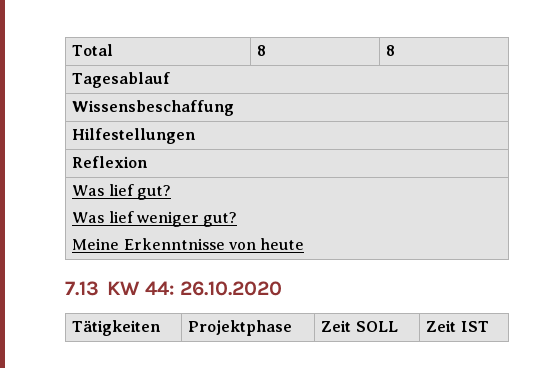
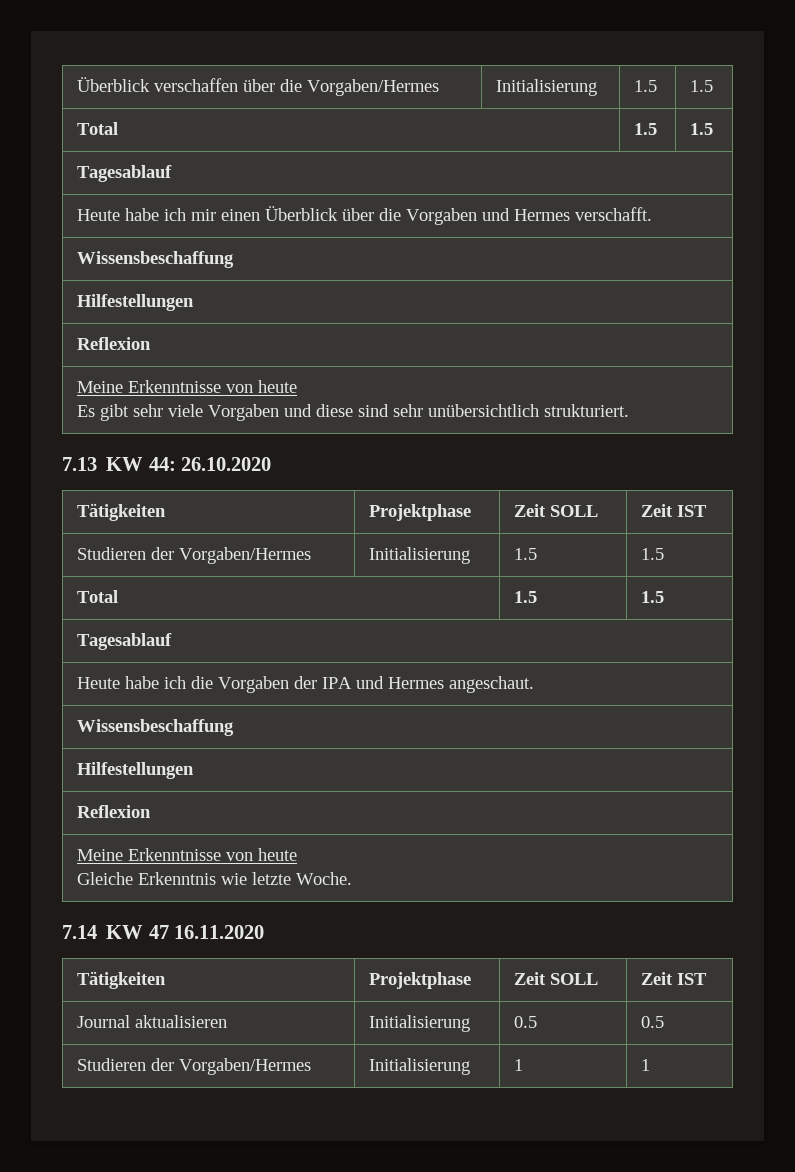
[72,44,114,56] [257,45,267,56] [386,45,396,56] [72,72,171,88] [72,100,235,116] [72,128,197,144] [72,156,149,168] [72,184,171,200] [72,211,238,227] [72,238,305,250] Total | 8 | 8 // Tagesablauf // Wissensbeschaffung // Hilfestellungen // Reflexion // Was lief gut? // Was lief weniger gut? // Meine Erkenntnisse von heute -> [76,77,439,96] [495,79,597,96] [633,80,657,92] [689,80,713,92] [76,122,118,135] [633,123,657,135] [689,123,713,135] [76,165,172,182] [76,206,652,225] [76,251,234,268] [76,294,194,311] [76,337,151,350] [76,380,297,393] [76,404,629,421] Überblick verschaffen über die Vorgaben/Hermes | Initialisierung | 1.5 | 1.5 // Total | 1.5 | 1.5 // Tagesablauf // Heute habe ich mir einen Überblick über die Vorgaben und Hermes verschafft. // Wissensbeschaffung // Hilfestellungen // Reflexion // Meine Erkenntnisse von heute // Es gibt sehr viele Vorgaben und diese sind sehr unübersichtlich strukturiert.
(489, 326) none -> [76,547,311,564] [368,547,470,564] [513,548,537,560] [640,548,664,560] [76,590,118,603] [513,591,537,603] [640,591,664,603] [76,633,172,650] [76,676,534,693] [76,719,234,736] [76,762,194,779] [76,805,151,818] [76,848,297,861] [76,872,352,885] [62,925,265,939] [76,971,166,989] [368,972,471,989] [513,972,598,985] [640,972,707,985] [76,1015,227,1028] [368,1015,470,1032] [513,1016,537,1028] [640,1016,664,1028] [76,1058,311,1075] [368,1058,470,1075] [513,1059,523,1071] [640,1059,650,1071] // Studieren der Vorgaben/Hermes | Initialisierung | 1.5 | 1.5 // Total | 1.5 | 1.5 // Tagesablauf // Heute habe ich die Vorgaben der IPA und Hermes angeschaut. // Wissensbeschaffung // Hilfestellungen // Reflexion // Meine Erkenntnisse von heute // Gleiche Erkenntnis wie letzte Woche. // 7.14 KW 47 16.11.2020 // Tätigkeiten | Projektphase | Zeit SOLL | Zeit IST // Journal aktualisieren | Initialisierung | 0.5 | 0.5 // Studieren der Vorgaben/Hermes | Initialisierung | 1 | 1

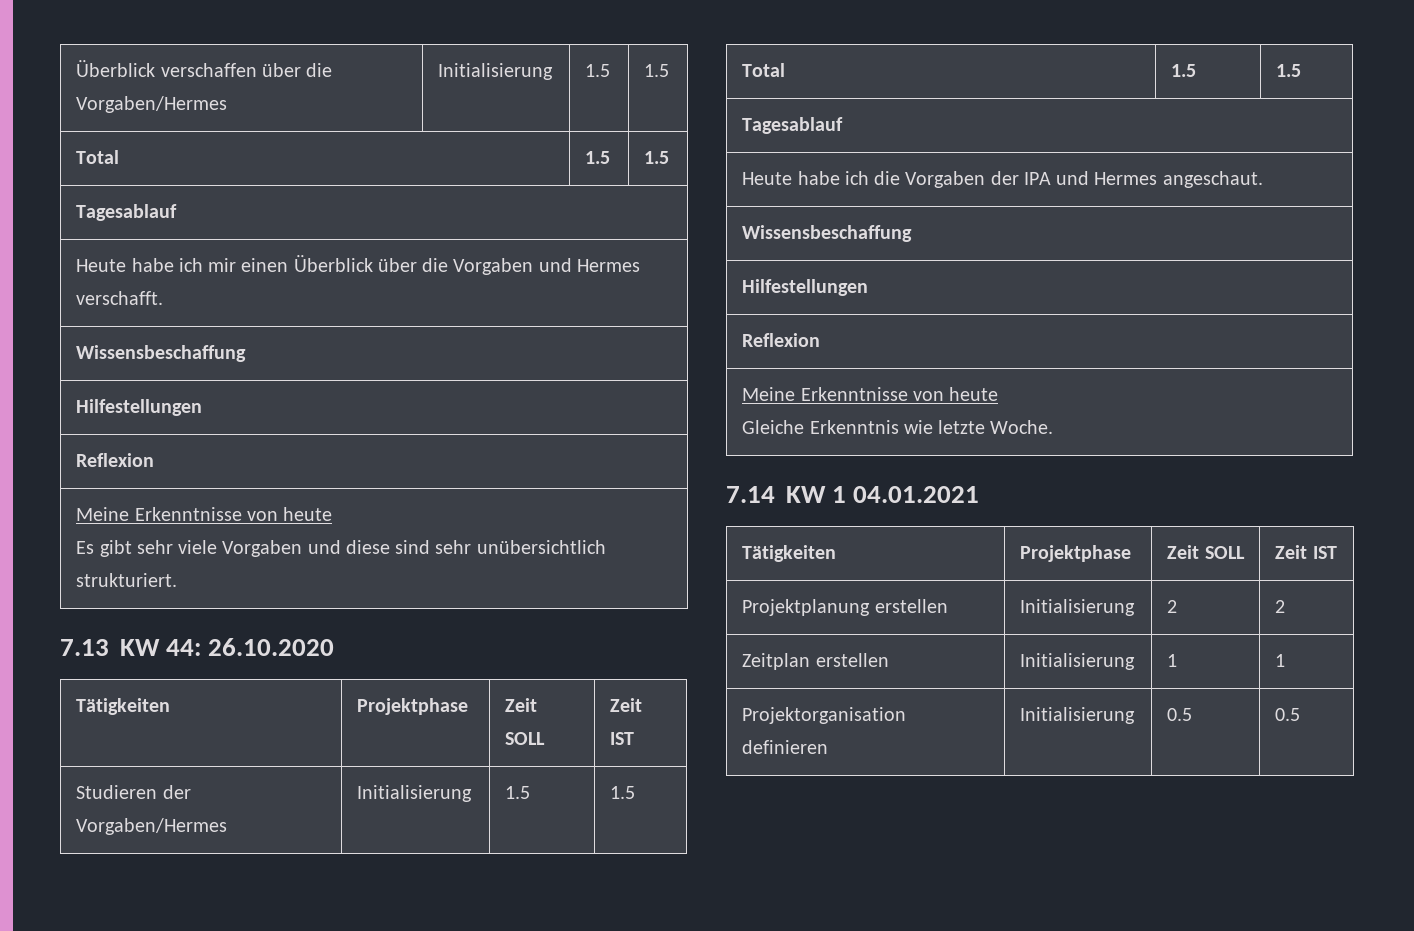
[148,925,265,939] [76,971,166,989] [368,972,471,989] [513,972,598,985] [640,972,707,985] [76,1015,227,1028] [368,1015,470,1032] [513,1016,537,1028] [640,1016,664,1028] [76,1058,311,1075] [368,1058,470,1075] [513,1059,523,1071] [640,1059,650,1071] 47 16.11.2020 // Tätigkeiten | Projektphase | Zeit SOLL | Zeit IST // Journal aktualisieren | Initialisierung | 0.5 | 0.5 // Studieren der Vorgaben/Hermes | Initialisierung | 1 | 1 -> [832,486,980,503] [742,545,837,562] [1020,545,1132,562] [1167,545,1245,559] [1275,545,1337,559] [742,599,948,616] [1020,599,1136,616] [1167,600,1178,613] [1275,600,1286,613] [742,653,889,670] [1020,653,1136,670] [1167,654,1178,667] [1275,654,1286,667] [742,707,907,724] [742,740,829,754] [1020,707,1136,724] [1167,708,1193,721] [1275,708,1301,721] 1 04.01.2021 // Tätigkeiten | Projektphase | Zeit SOLL | Zeit IST // Projektplanung erstellen | Initialisierung | 2 | 2 // Zeitplan erstellen | Initialisierung | 1 | 1 // Projektorganisation definieren | Initialisierung | 0.5 | 0.5

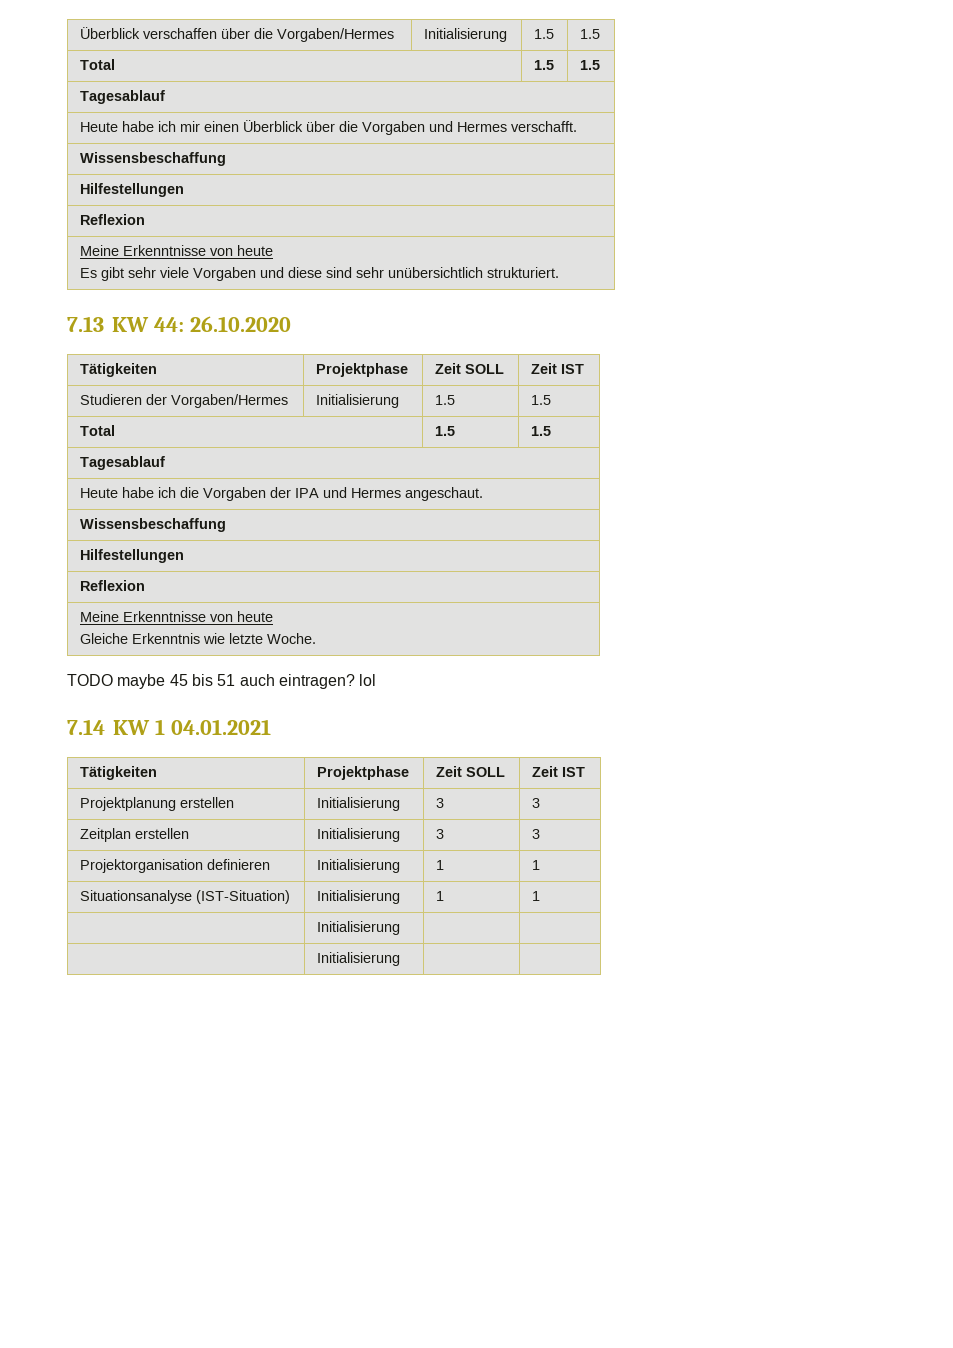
(1054, 427) none -> [67,674,377,689] // TODO maybe 45 bis 51 auch eintragen? lol
[1167,600,1178,613] [1275,600,1286,613] 2 | 2 -> [435,798,444,808] [531,798,540,808] 3 | 3
[1167,654,1178,667] [1275,654,1286,667] [742,707,907,724] [742,740,829,754] [1020,707,1136,724] [1167,708,1193,721] [1275,708,1301,721] | 1 | 1 // Projektorganisation definieren | Initialisierung | 0.5 | 0.5 -> [435,829,444,839] [531,829,540,839] [79,859,270,873] [316,859,400,873] [435,860,444,870] [531,860,540,870] [79,890,290,904] [316,890,400,904] [435,891,444,901] [531,891,540,901] [316,921,400,935] [316,952,400,966] | 3 | 3 // Projektorganisation definieren | Initialisierung | 1 | 1 // Situationsanalyse (IST-Situation) | Initialisierung | 1 | 1 // | Initialisierung | | // | Initialisierung | |

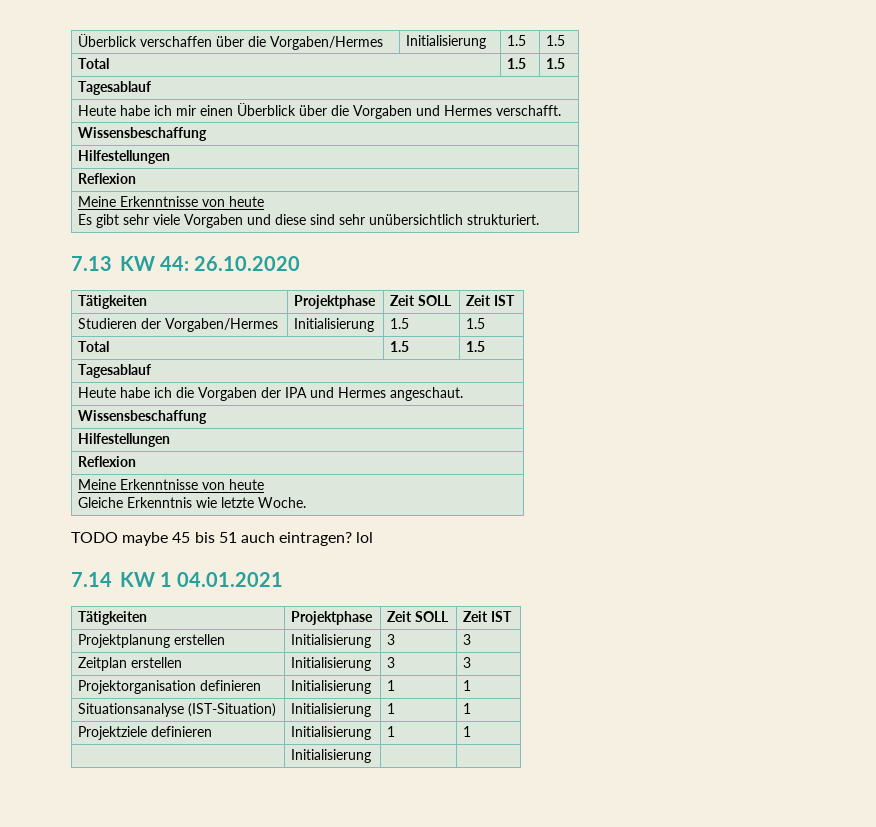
[316,921,400,935] | Initialisierung | | -> [77,726,212,740] [290,726,371,740] [386,726,395,737] [462,726,471,737] Projektziele definieren | Initialisierung | 1 | 1

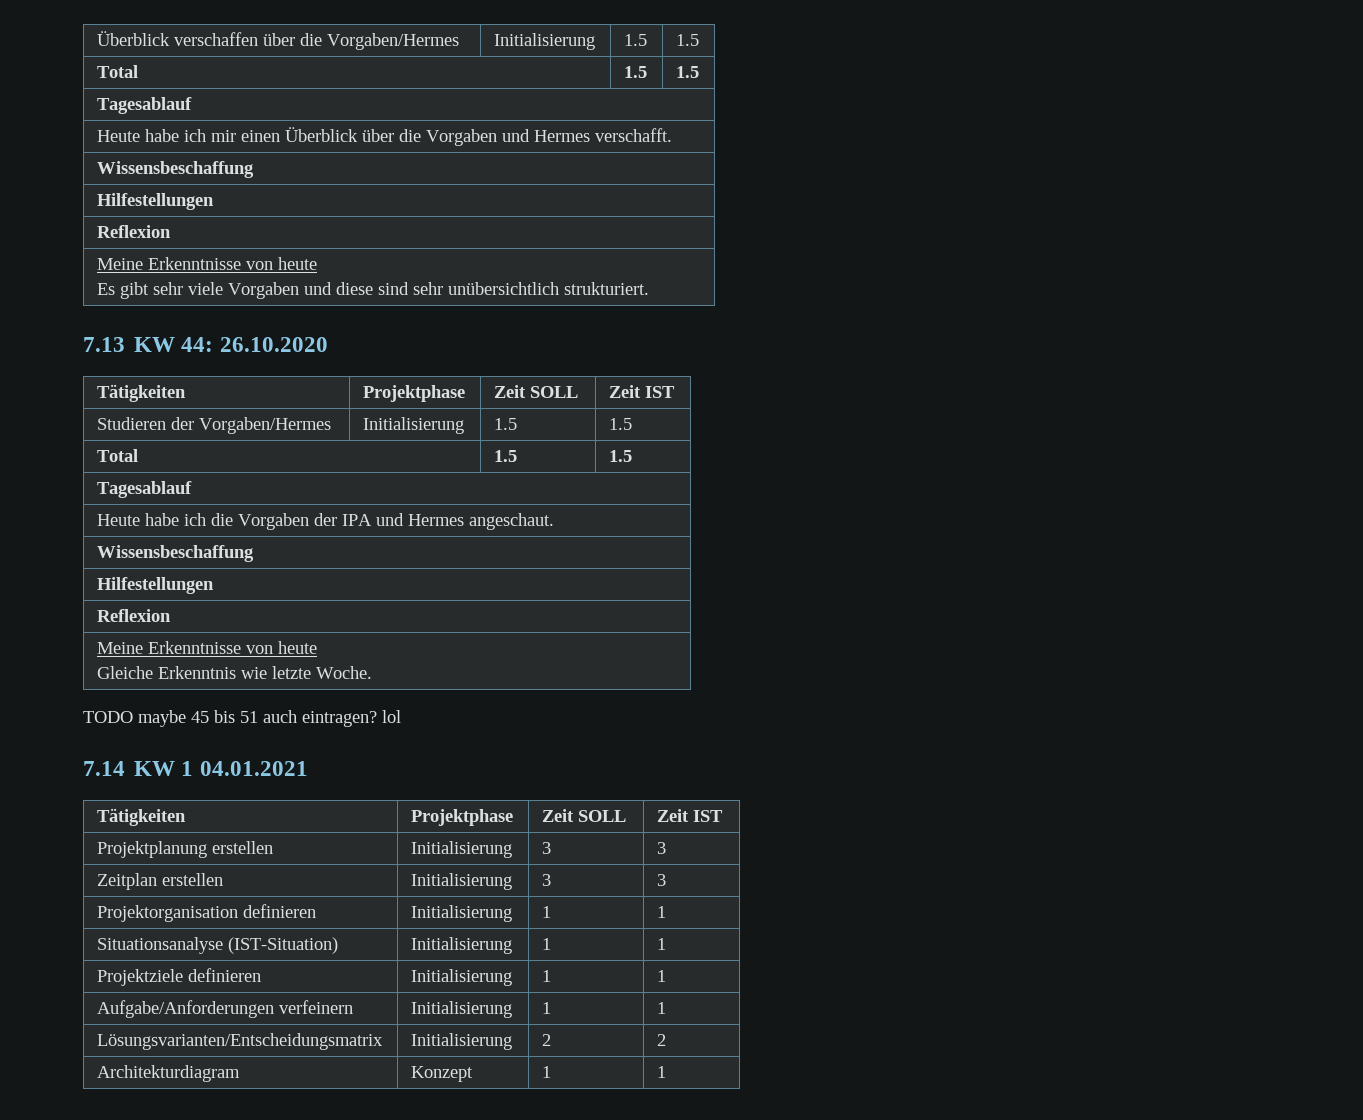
[290,749,371,763] | Initialisierung | | -> [97,1000,354,1018] [411,1001,513,1018] [542,1002,552,1014] [657,1002,667,1014] [97,1033,384,1050] [411,1033,513,1050] [542,1034,552,1046] [657,1034,667,1046] [97,1065,241,1082] [411,1066,474,1082] [542,1066,552,1078] [657,1066,667,1078] Aufgabe/Anforderungen verfeinern | Initialisierung | 1 | 1 // Lösungsvarianten/Entscheidungsmatrix | Initialisierung | 2 | 2 // Architekturdiagram | Konzept | 1 | 1

